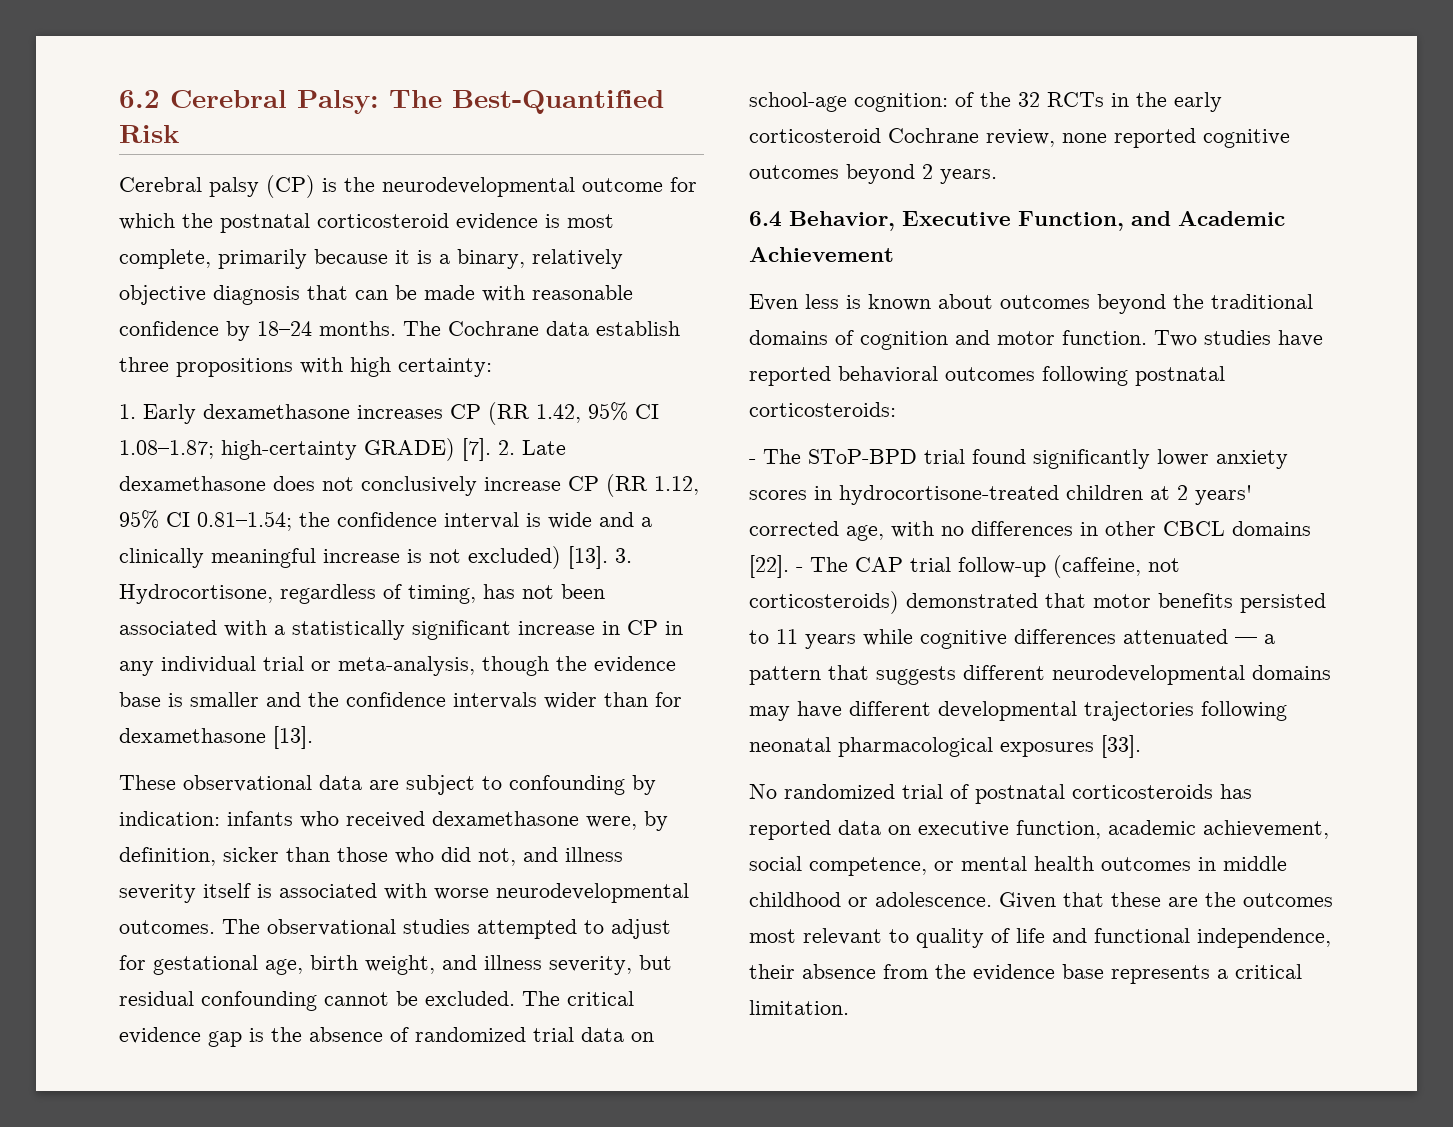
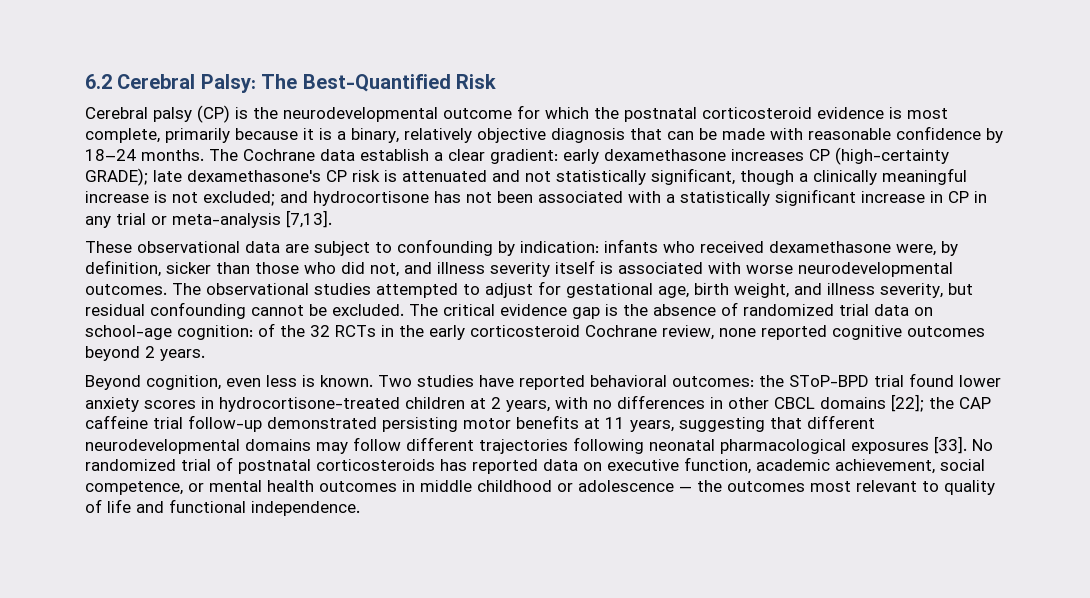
[119,357,492,377] [119,402,659,425] [119,438,566,461] [119,474,699,497] [119,510,634,531] three propositions with high certainty: // 1. Early dexamethasone increases CP (RR 1.42, 95% CI 1.08–1.87; high-certainty GRADE) [7]. 2. Late dexamethasone does not conclusively increase CP (RR 1.12, 95% CI 0.81–1.54; the confidence interval is wide and -> [434,147,949,165] [85,168,794,186] a clear gradient: early dexamethasone increases CP (high-certainty GRADE); late dexamethasone's CP risk is attenuated and not statistically significant, though
[468,546,632,569] [119,584,476,604] excluded) [13]. 3. Hydrocortisone, regardless of timing, -> [203,191,429,206] excluded; and hydrocortisone
[161,656,256,673] individual -> (111, 222) none
[338,656,676,676] [119,692,682,709] [119,726,313,749] meta-analysis, though the evidence base is smaller and the confidence intervals wider than for dexamethasone [13]. -> [172,210,332,228] meta-analysis [7,13].
[749,211,1285,231] [749,247,894,262] [749,294,1313,314] [749,330,1147,350] 6.4 Behavior, Executive Function, and Academic Achievement // Even less is known about outcomes beyond the traditional domains of cognition and motor function. -> [85,375,373,390] Beyond cognition, even less is known.
[945,366,1225,386] [749,402,896,417] [749,449,801,464] outcomes following postnatal corticosteroids: // - The -> [672,375,784,387] outcomes: the
[1033,449,1150,469] significantly -> (954, 380) none
[1195,485,1252,505] [749,521,884,541] years' corrected age, -> [506,400,550,412] years,
[749,555,1180,578] [749,591,1326,614] [749,629,1275,649] [749,665,956,685] [22]. - The CAP trial follow-up (caffeine, not corticosteroids) demonstrated that motor benefits persisted to 11 years while cognitive differences attenuated — a pattern that suggests -> [891,394,991,412] [85,415,802,432] [22]; the CAP caffeine trial follow-up demonstrated persisting motor benefits at 11 years, suggesting that
[797,701,1077,721] have different developmental -> [353,437,474,451] follow different
(1141, 746) // -> (967, 445) none
[875,892,1198,909] adolescence. Given that these are -> [578,480,692,492] adolescence —
[1197,928,1331,948] [749,964,1302,984] [749,1000,849,1015] independence, their absence from the evidence base represents a critical limitation. -> [251,501,360,516] independence.

